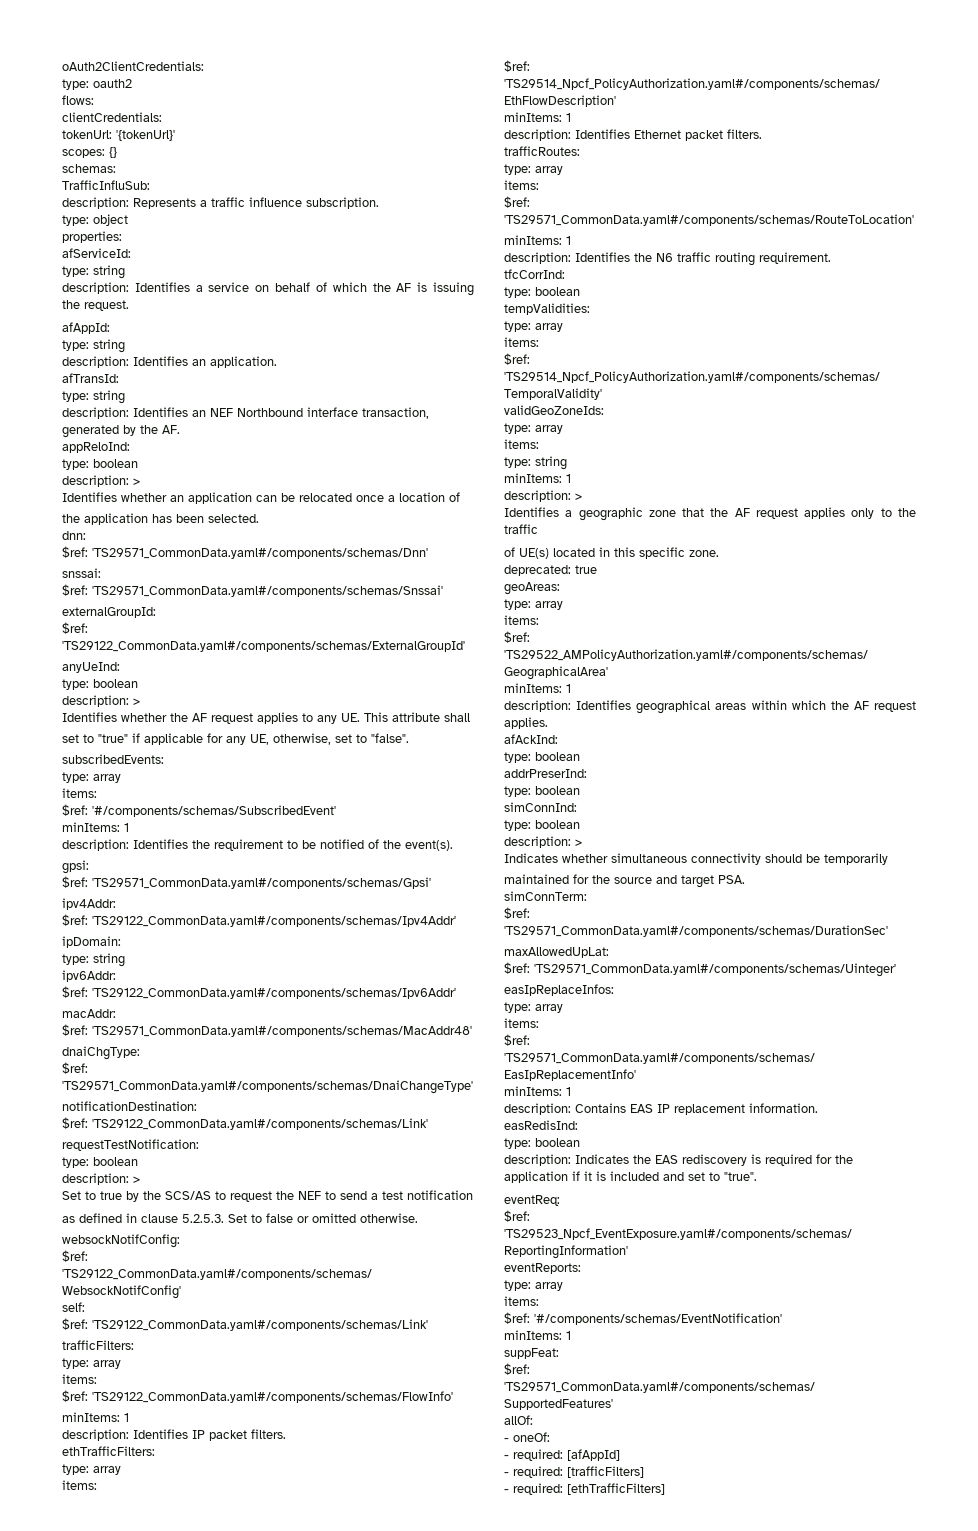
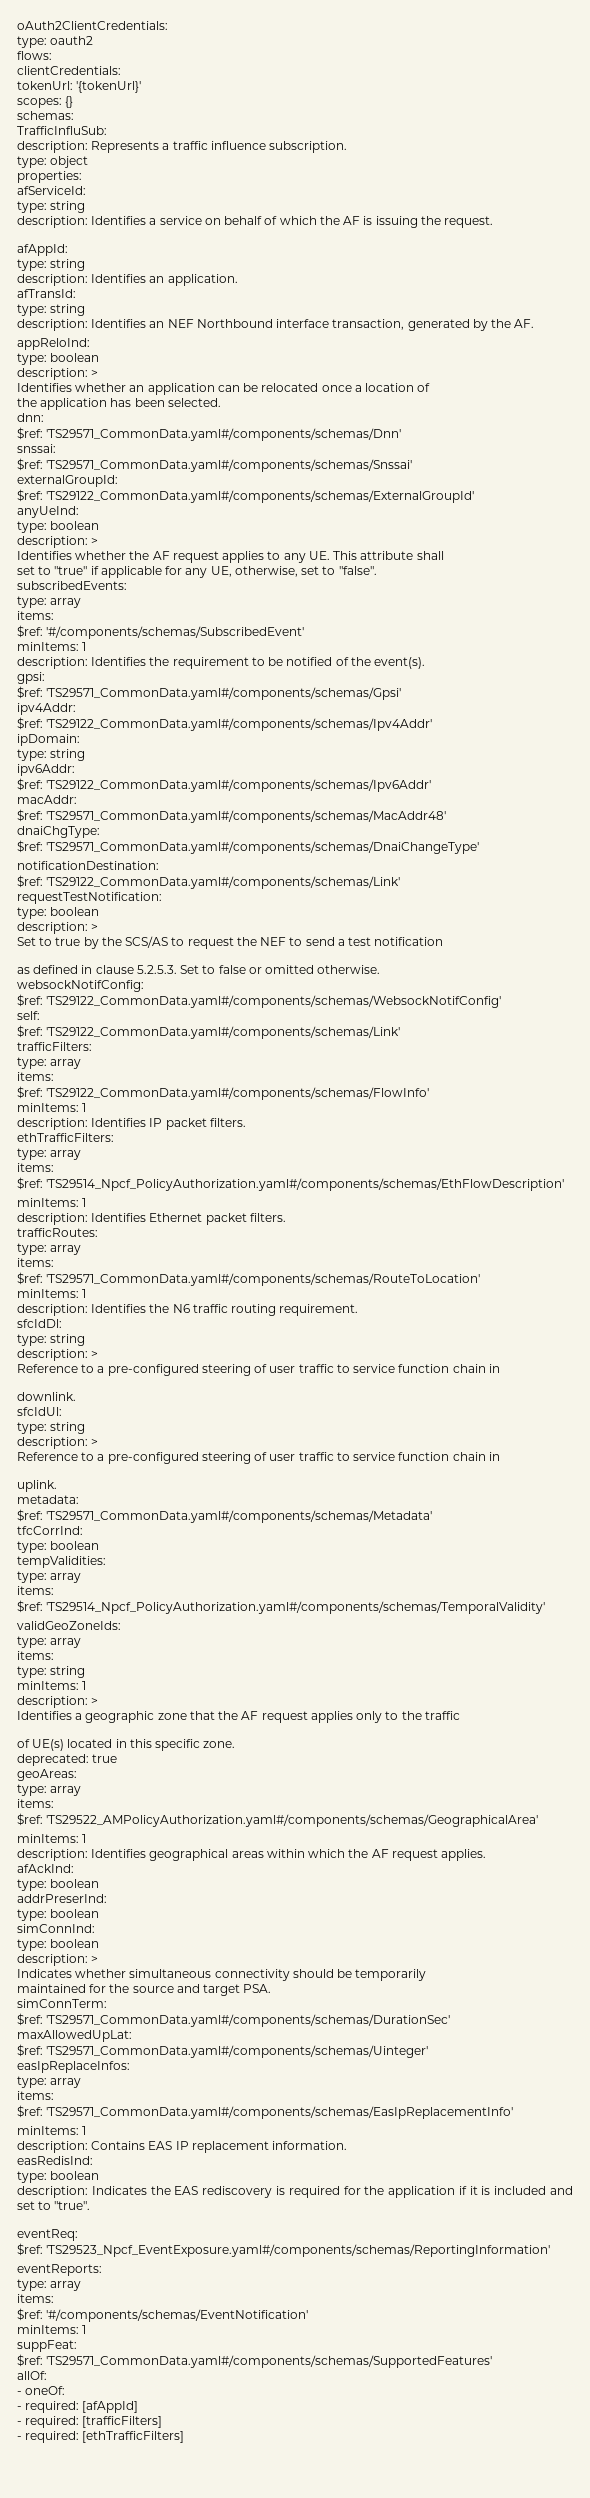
(831, 258) none -> [17,1319,62,1328] [17,1334,86,1346] [17,1349,99,1361] [17,1364,500,1376] [17,1392,76,1401] [17,1407,62,1416] [17,1422,86,1434] [17,1437,99,1449] [17,1452,500,1464] [17,1480,57,1492] [17,1495,79,1504] [17,1509,433,1523] // sfcIdDl: // type: string // description: > // Reference to a pre-configured steering of user traffic to service function chain in // downlink. // sfcIdUl: // type: string // description: > // Reference to a pre-configured steering of user traffic to service function chain in // uplink. // metadata: // $ref: 'TS29571_CommonData.yaml#/components/schemas/Metadata'

